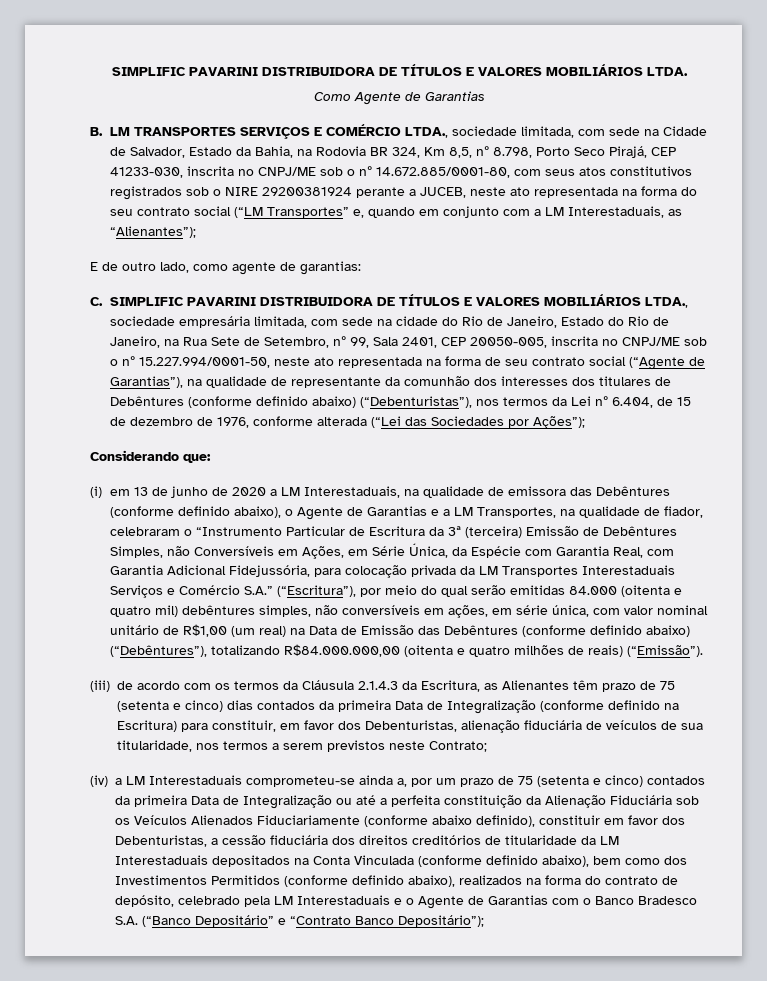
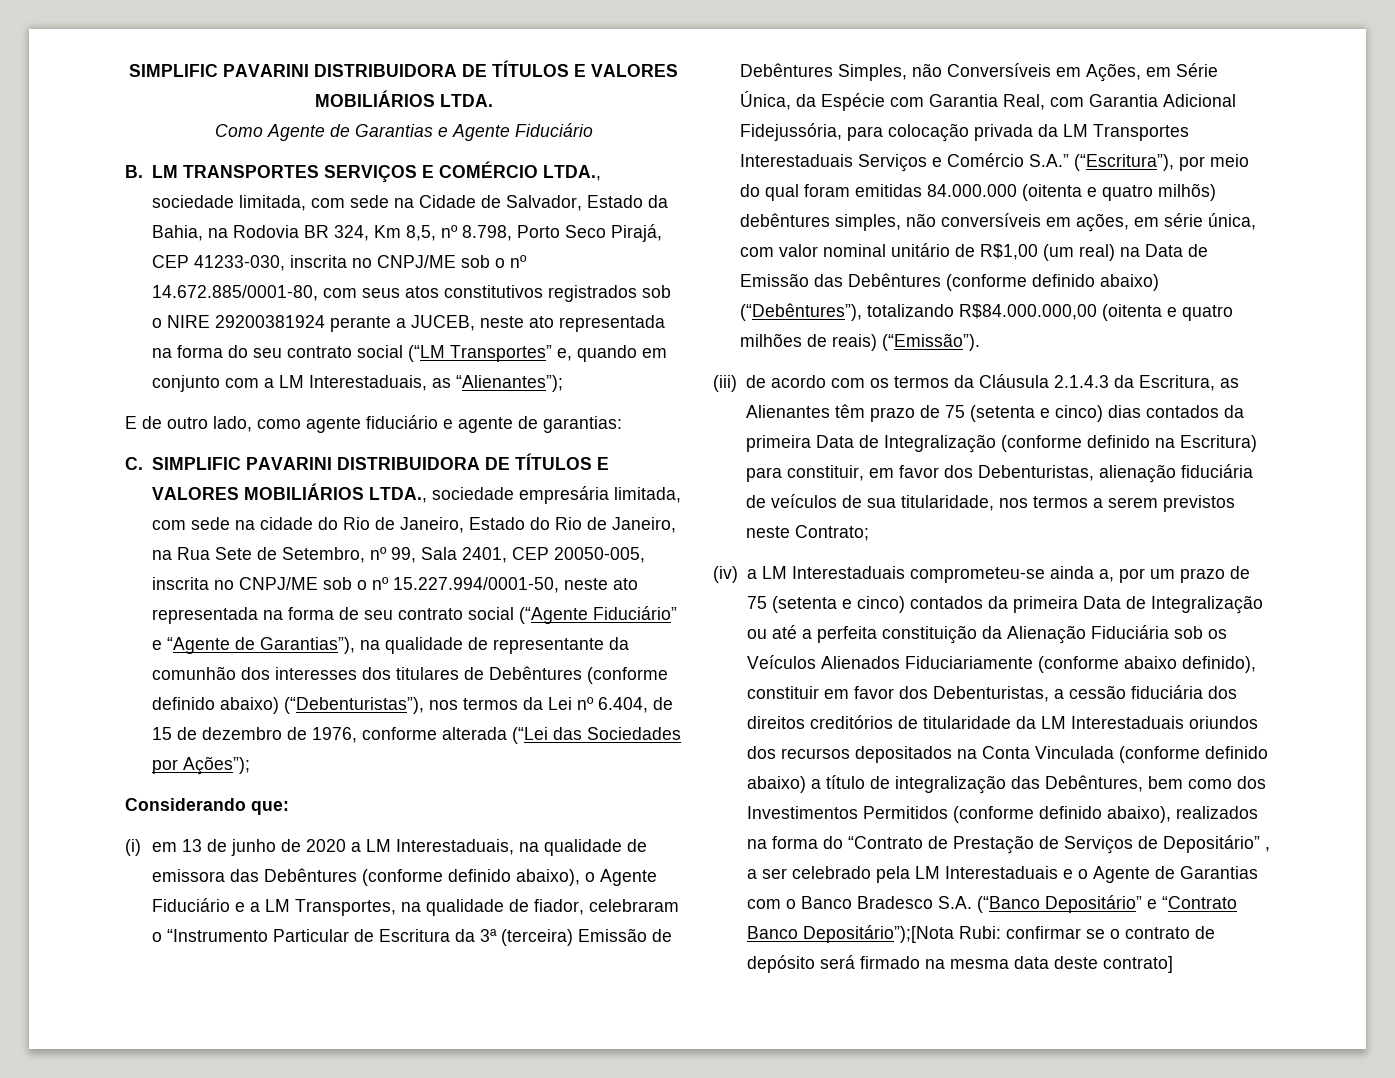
(485, 96) none -> [437,123,593,141] e Agente Fiduciário
(276, 268) none -> [366,415,513,433] fiduciário e agente
(685, 363) none -> [593,606,678,620] [152,637,231,654] Fiduciário” e “Agente
[346,506,427,516] de Garantias -> [152,898,231,912] Fiduciário
[470,585,682,597] [109,605,178,617] serão emitidas 84.000 (oitenta e quatro mil) -> [804,183,1217,201] foram emitidas 84.000.000 (oitenta e quatro milhõs)
(208, 860) none -> [1188,716,1258,729] [746,746,850,759] oriundos dos recursos
[542,855,589,867] abaixo), -> [746,775,1143,794] abaixo) a título de integralização das Debêntures,
[605,876,678,885] [115,895,174,907] contrato de depósito, -> [847,835,1270,854] [746,868,787,879] “Contrato de Prestação de Serviços de Depositário” , a ser
[398,915,484,927] Depositário”); -> [802,925,1215,943] [746,955,1173,973] Depositário”);[Nota Rubi: confirmar se o contrato de depósito será firmado na mesma data deste contrato]

